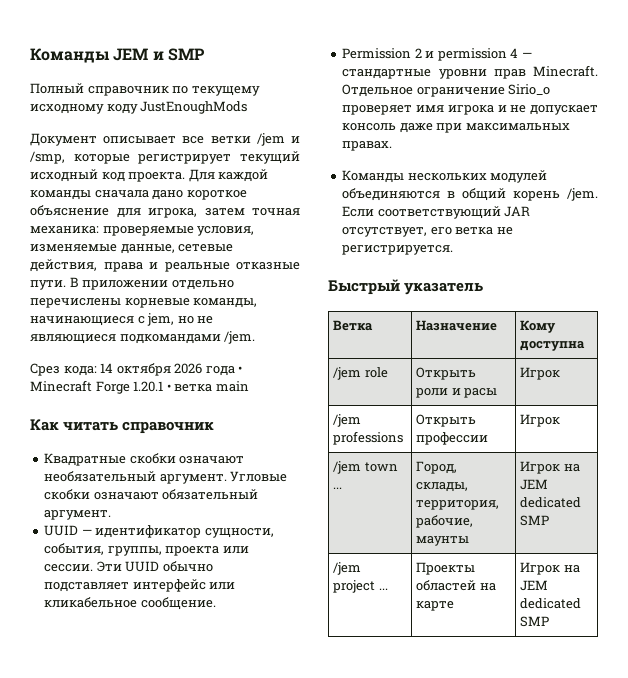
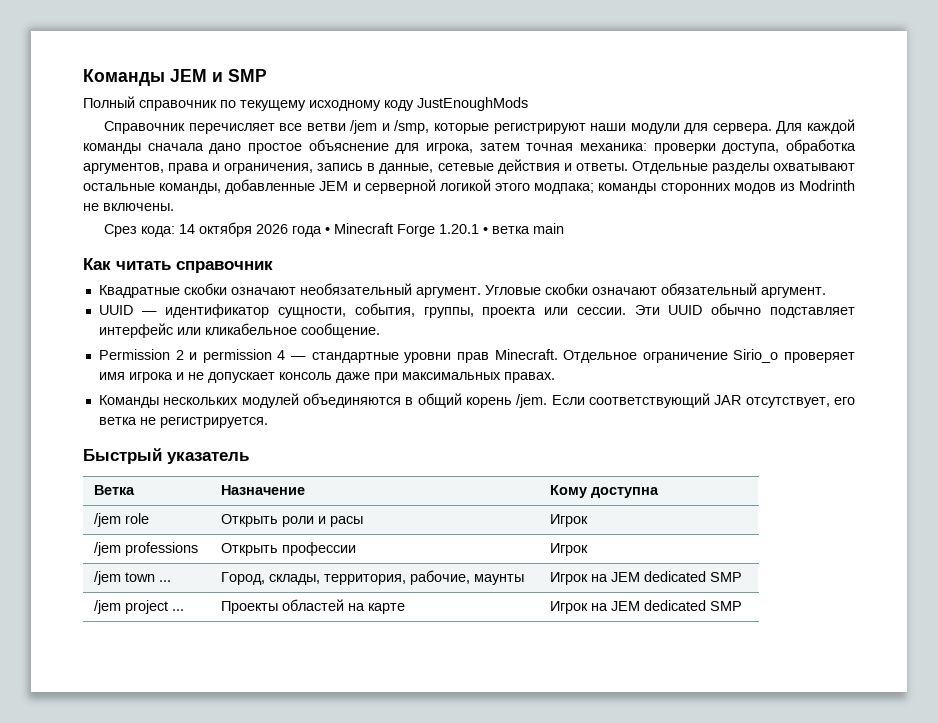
[30,133,300,146] [30,151,300,164] [30,169,186,182] Документ описывает все ветки /jem и /smp, которые регистрирует текущий исходный код проекта. -> [103,120,772,134] Справочник перечисляет все ветви /jem и /smp, которые регистрируют наши модули для сервера.
[186,190,247,200] короткое -> [248,143,302,154] простое
[102,226,255,236] [30,244,234,254] [30,259,300,272] [30,277,234,290] [30,298,258,308] [30,313,214,326] [30,331,256,344] проверяемые условия, изменяемые данные, сетевые действия, права и реальные отказные пути. В приложении отдельно перечислены корневые команды, начинающиеся с jem, но не являющиеся подкомандами /jem. -> [653,139,856,154] [83,159,856,174] [83,179,855,194] [83,203,174,211] проверки доступа, обработка аргументов, права и ограничения, запись в данные, сетевые действия и ответы. Отдельные разделы охватывают остальные команды, добавленные JEM и серверной логикой этого модпака; команды сторонних модов из Modrinth не включены.

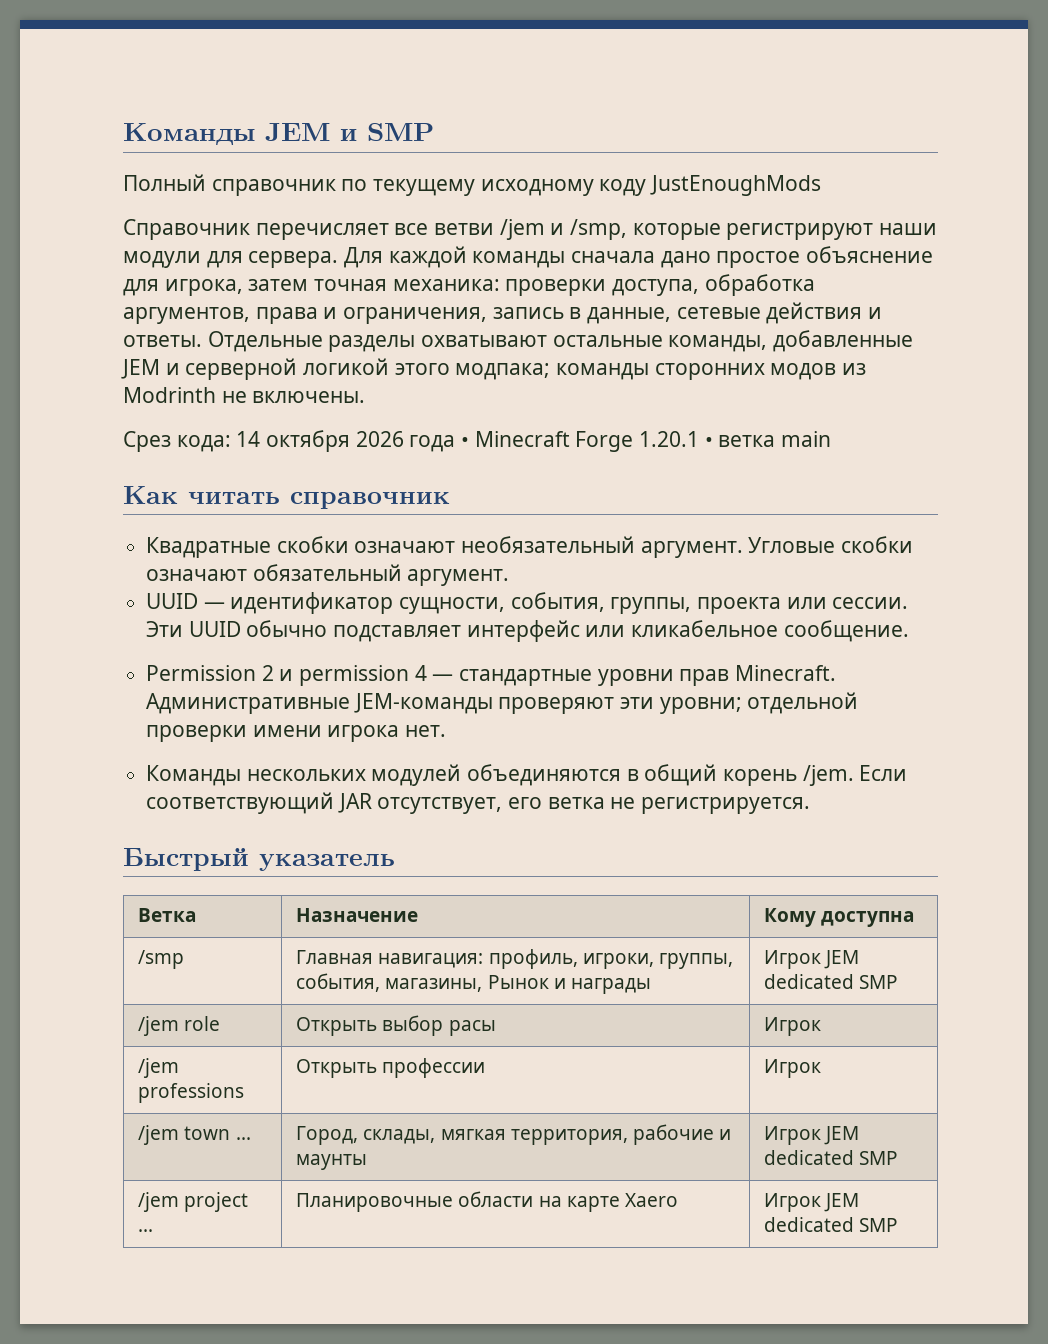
[563,349,855,363] [98,372,555,383] Отдельное ограничение Sirio_o проверяет имя игрока и не допускает консоль даже при максимальных правах. -> [146,692,859,714] [146,725,447,742] Административные JEM-команды проверяют эти уровни; отдельной проверки имени игрока нет.
(659, 492) none -> [138,950,185,969] [296,949,733,969] [296,973,651,994] [764,950,860,969] [764,974,899,989] // /smp | Главная навигация: профиль, игроки, группы, события, магазины, Рынок и награды | Игрок JEM dedicated SMP
[281,516,326,527] роли и -> [382,1015,444,1036] выбор
[323,570,470,585] территория, рабочие, -> [440,1124,731,1145] мягкая территория, рабочие и
[590,574,608,582] на -> (822, 1135) none
[220,599,344,614] Проекты областей -> [296,1191,534,1212] Планировочные области
[549,601,608,614] | Игрок на -> [624,1193,678,1207] [764,1193,822,1212] Xaero | Игрок

